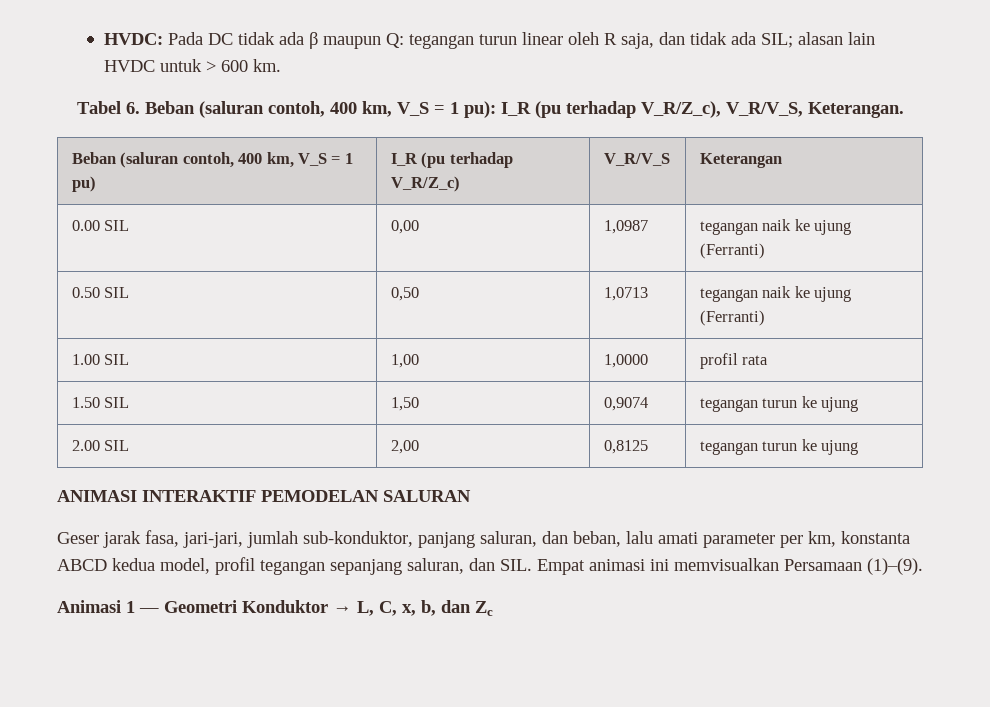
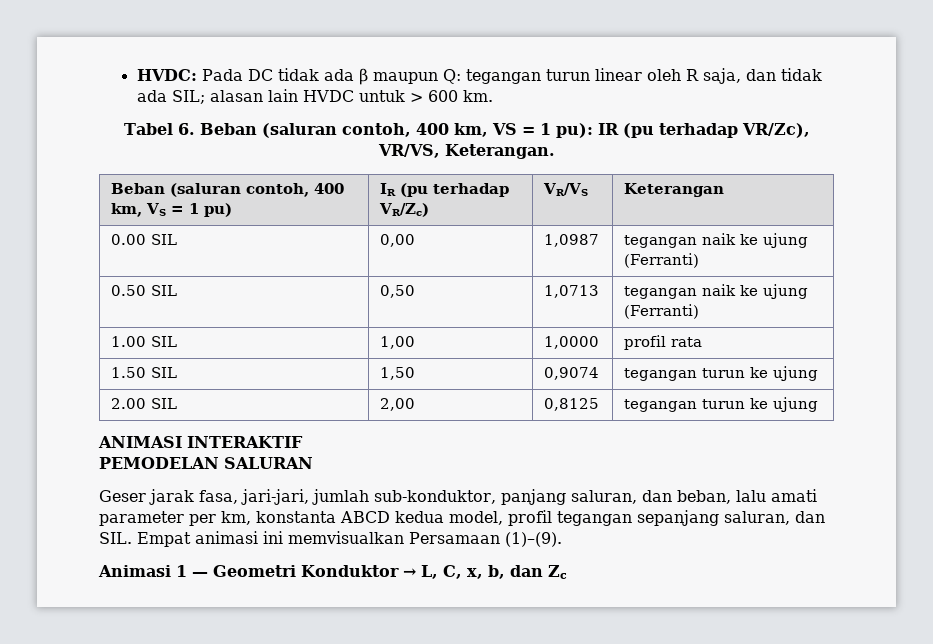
[397,102,429,116] V_S -> [491,123,517,135] VS
[501,101,803,118] I_R (pu terhadap V_R/Z_c), V_R/V_S, -> [597,123,810,138] [377,144,440,158] IR (pu terhadap VR/Zc), VR/VS,
[297,153,327,166] V_S -> [146,203,167,216] VS
[390,152,513,168] [390,176,460,192] [603,153,670,166] I_R (pu terhadap V_R/Z_c) | V_R/V_S -> [380,183,510,197] [379,203,430,217] [543,183,589,196] IR (pu terhadap VR/Zc) | VR/VS
(256, 496) none -> (303, 442) //

